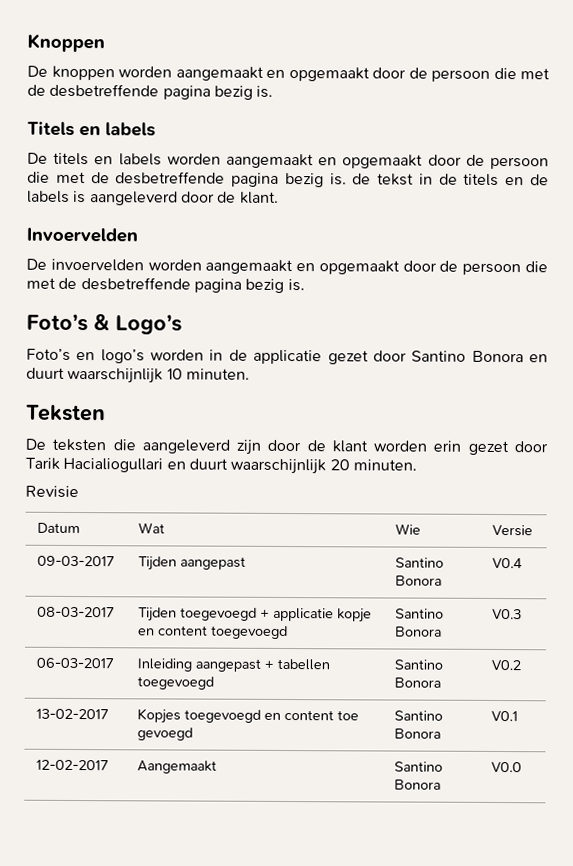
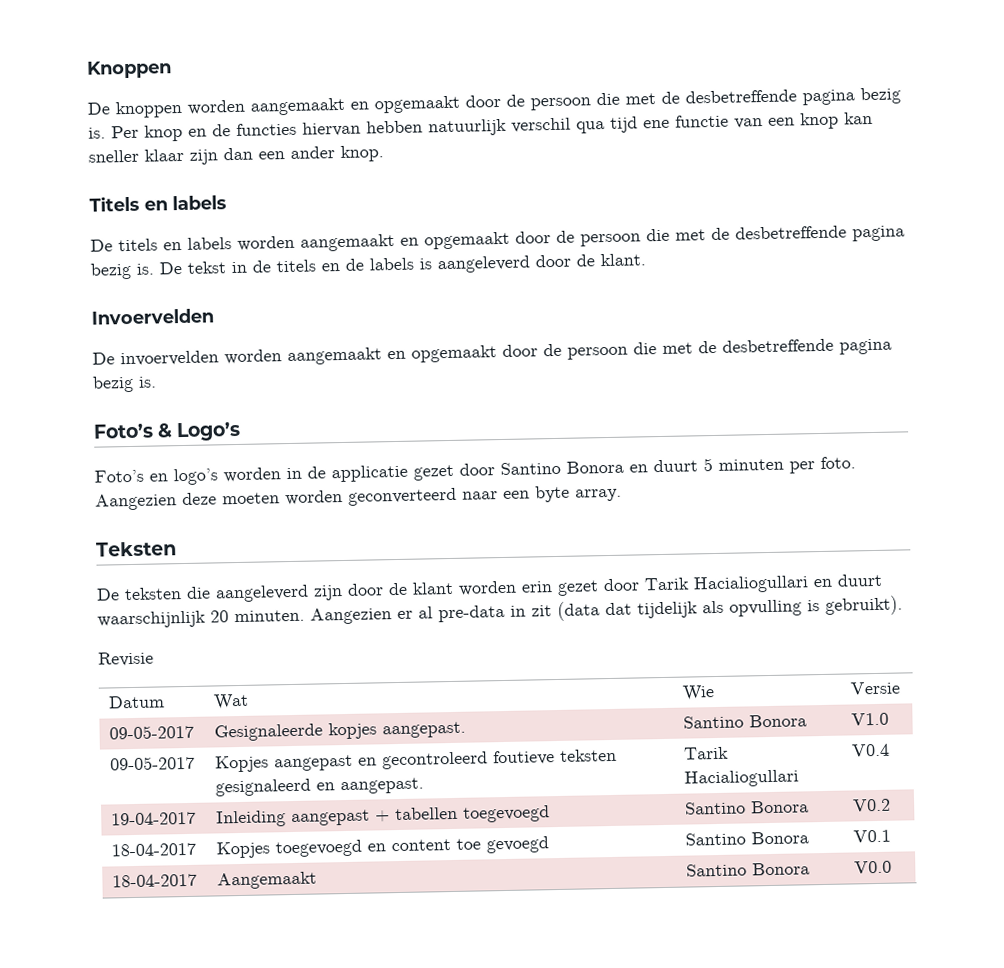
(274, 91) none -> [111,111,873,142] [88,145,384,165] Per knop en de functies hiervan hebben natuurlijk verschil qua tijd ene functie van een knop kan sneller klaar zijn dan een ander knop.
[352,173,372,185] de -> [159,261,182,275] De
[67,367,250,384] waarschijnlijk 10 minuten. -> [703,456,856,474] [95,485,622,511] 5 minuten per foto. Aangezien deze moeten worden geconverteerd naar een byte array.
(417, 465) none -> [310,595,903,625] Aangezien er al pre-data in zit (data dat tijdelijk als opvulling is gebruikt).
[36,555,115,567] [137,556,246,571] [394,557,444,568] [394,575,442,586] [491,557,523,569] [36,606,115,618] [137,607,372,623] [137,625,288,640] [394,608,444,619] [394,626,442,637] [491,608,522,620] [35,657,114,669] 09-03-2017 | Tijden aangepast | Santino Bonora | V0.4 // 08-03-2017 | Tijden toegevoegd + applicatie kopje en content toegevoegd | Santino Bonora | V0.3 // 06-03-2017 -> [109,724,195,740] [214,721,467,742] [683,714,808,729] [851,712,890,726] [110,755,196,771] [215,748,618,773] [215,777,425,797] [684,746,730,760] [684,769,800,788] [851,743,891,757] [111,811,197,826] 09-05-2017 | Gesignaleerde kopjes aangepast. | Santino Bonora | V1.0 // 09-05-2017 | Kopjes aangepast en gecontroleerd foutieve teksten gesignaleerd en aangepast. | Tarik Hacialiogullari | V0.4 // 19-04-2017
[35,708,109,720] 13-02-2017 -> [111,842,197,857] 18-04-2017
[35,759,109,771] 12-02-2017 -> [112,873,198,888] 18-04-2017

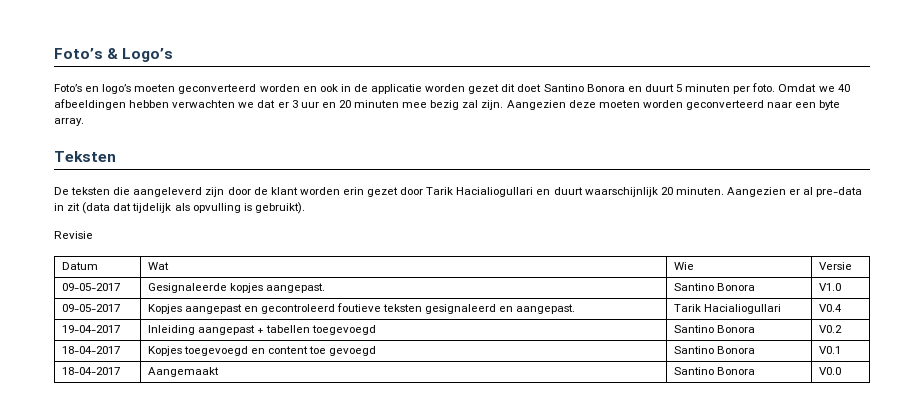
[86,60,172,79] [87,87,901,119] [88,111,873,142] [88,145,384,165] [89,195,227,212] [90,225,905,252] [90,253,646,280] [91,308,214,325] [92,338,892,367] [92,375,157,393] Knoppen // De knoppen worden aangemaakt en opgemaakt door de persoon die met de desbetreffende pagina bezig is. Per knop en de functies hiervan hebben natuurlijk verschil qua tijd ene functie van een knop kan sneller klaar zijn dan een ander knop. // Titels en labels // De titels en labels worden aangemaakt en opgemaakt door de persoon die met de desbetreffende pagina bezig is. De tekst in de titels en de labels is aangeleverd door de klant. // Invoervelden // De invoervelden worden aangemaakt en opgemaakt door de persoon die met de desbetreffende pagina bezig is. // -> (54, 53) none
[223,463,495,483] worden in de applicatie gezet door -> [134,84,542,94] moeten geconverteerd worden en ook in de applicatie worden gezet dit doet
(856, 462) none -> [778,84,850,92] [54,99,504,110] Omdat we 40 afbeeldingen hebben verwachten we dat er 3 uur en 20 minuten mee bezig zal zijn.

